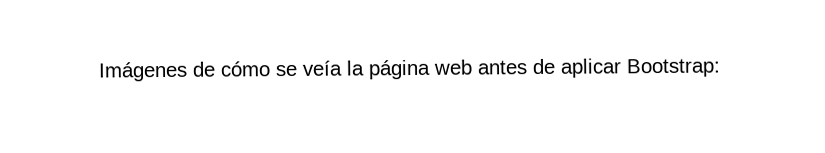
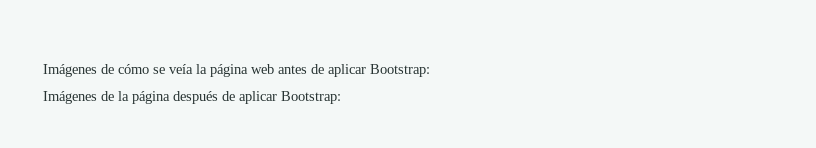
(721, 68) none -> [43,91,341,104] // Imágenes de la página después de aplicar Bootstrap:

